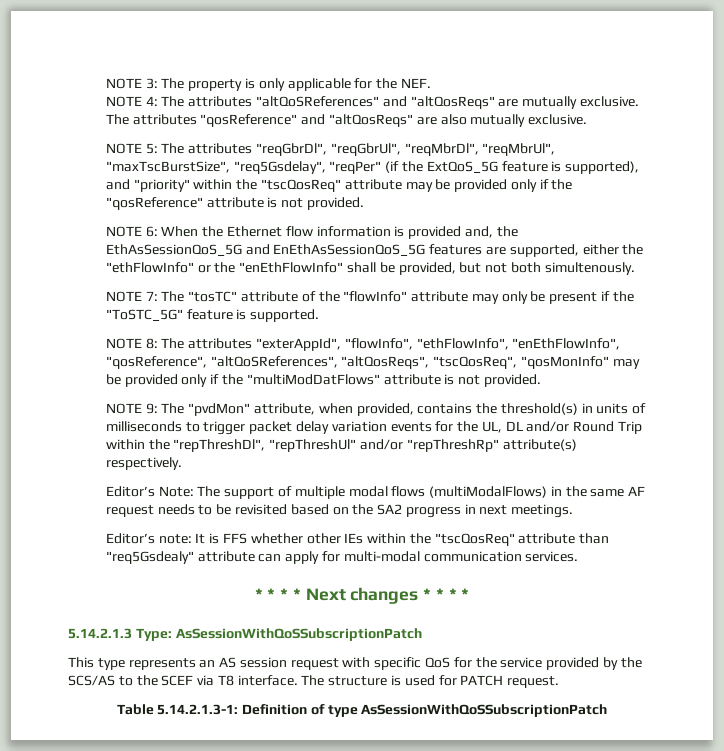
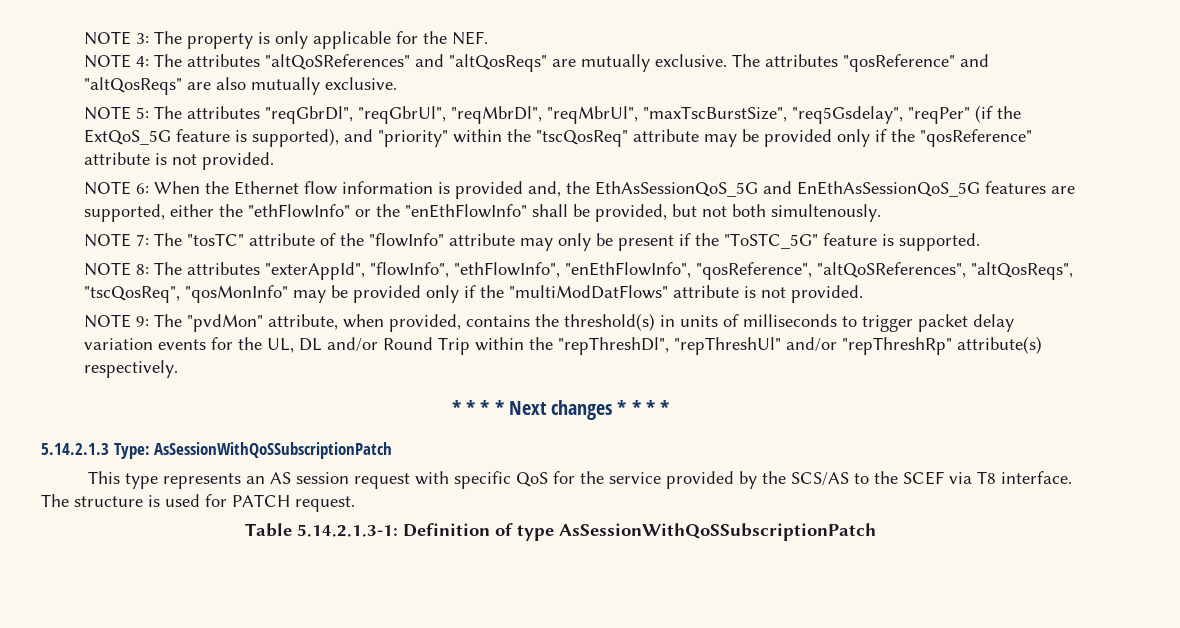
[105,486,646,499] [105,504,574,518] [105,533,610,546] [105,551,579,564] // Editor’s Note: The support of multiple modal flows (multiModalFlows) in the same AF request needs to be revisited based on the SA2 progress in next meetings. // Editor’s note: It is FFS whether other IEs within the "tscQosReq" attribute than "req5Gsdealy" attribute can apply for multi-modal communication services. -> (179, 369) none

